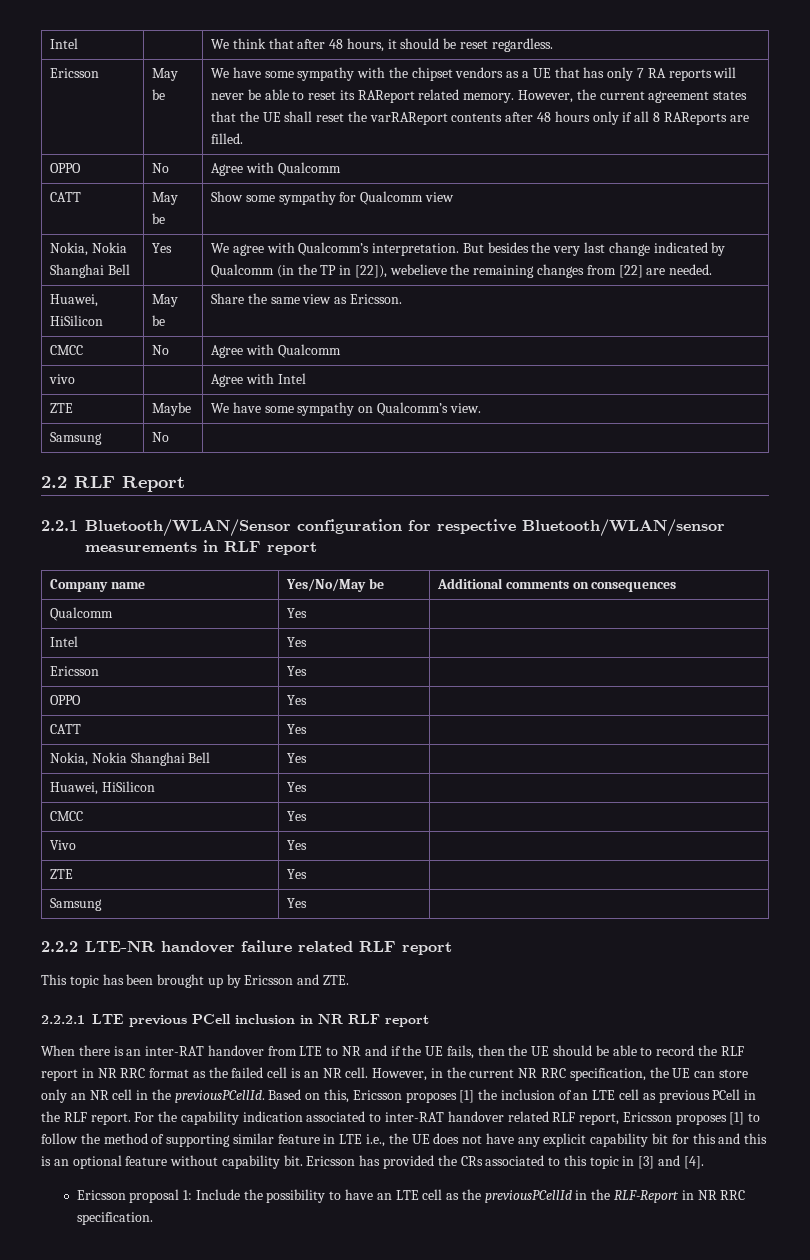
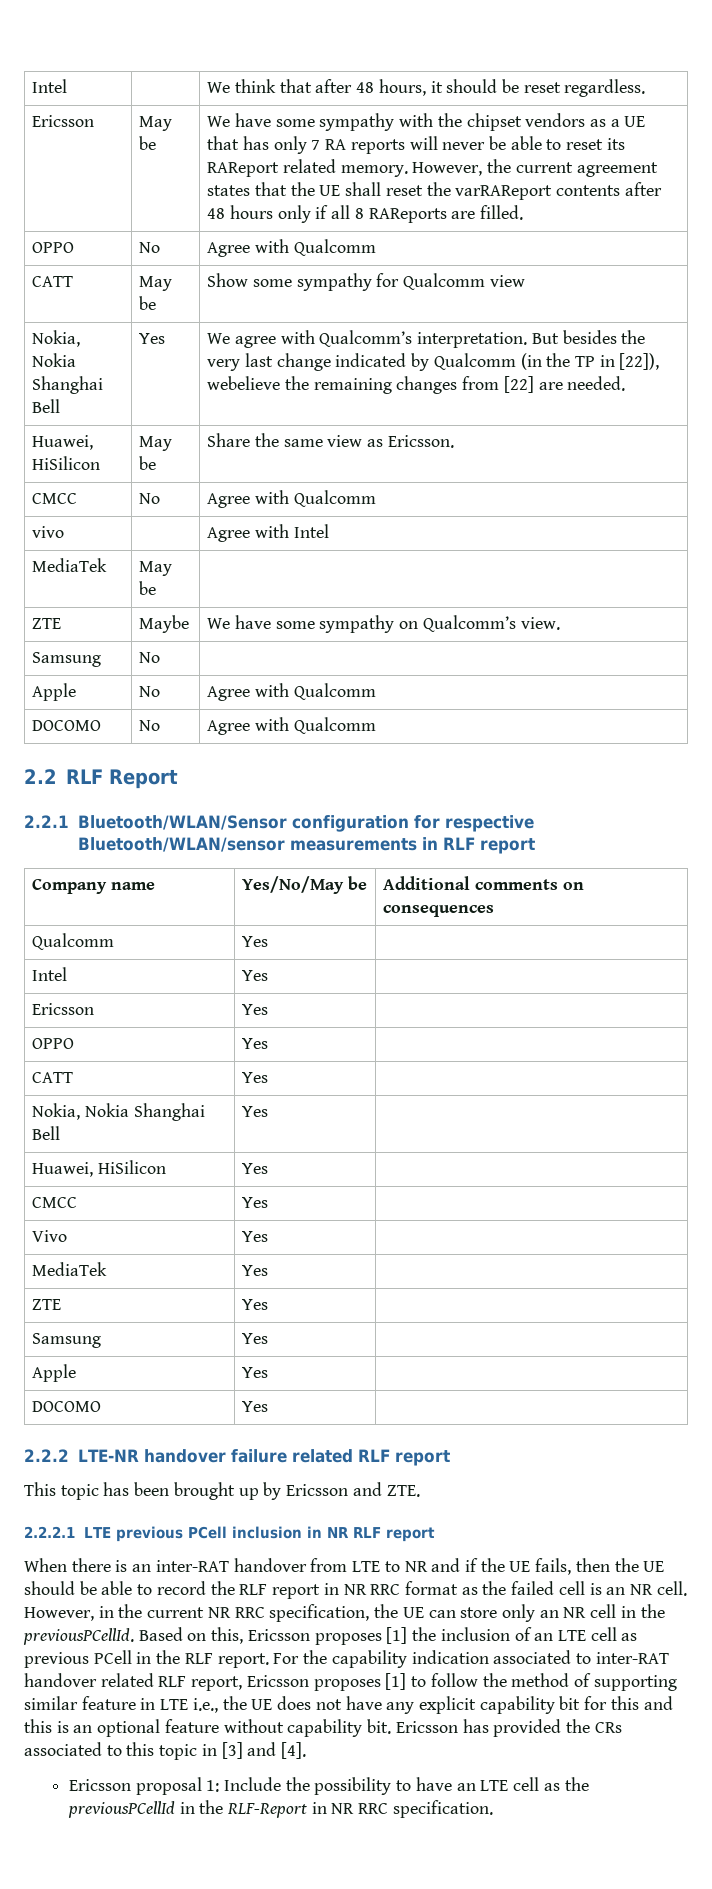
(306, 378) none -> [32,558,108,572] [139,561,173,576] [139,581,157,595] // MediaTek | May be |
(170, 437) none -> [32,683,77,701] [139,686,161,697] [207,683,376,701] [32,720,102,731] [139,720,161,731] [207,717,376,735] // Apple | No | Agree with Qualcomm // DOCOMO | No | Agree with Qualcomm
(308, 845) none -> [32,1262,108,1276] [242,1265,269,1276] // MediaTek | Yes |
(308, 903) none -> [32,1364,77,1382] [242,1367,269,1378] [32,1401,102,1412] [242,1401,269,1412] // Apple | Yes | // DOCOMO | Yes |

